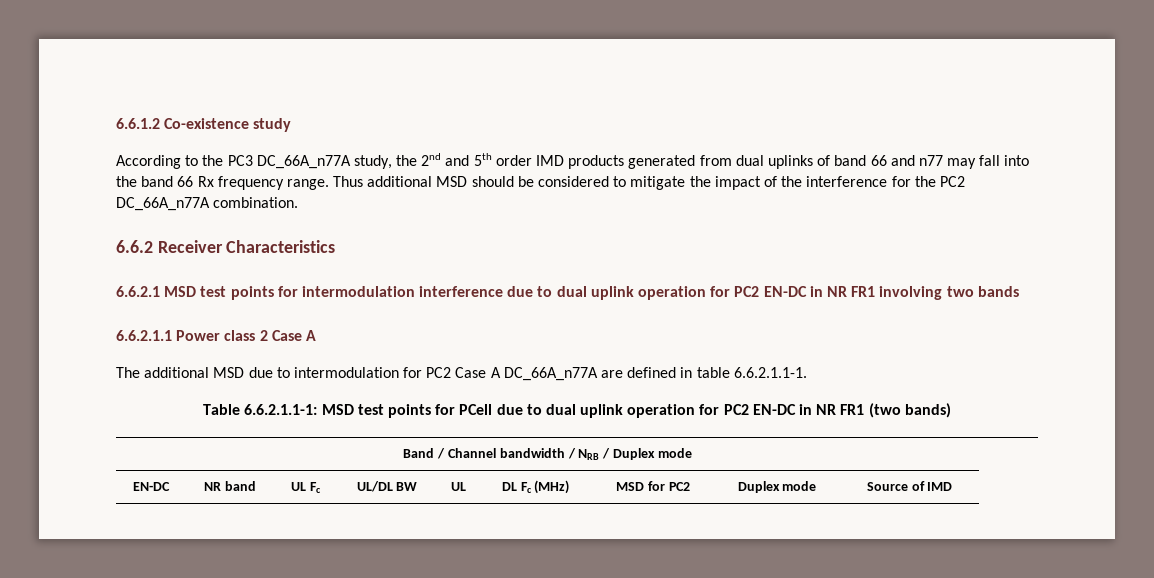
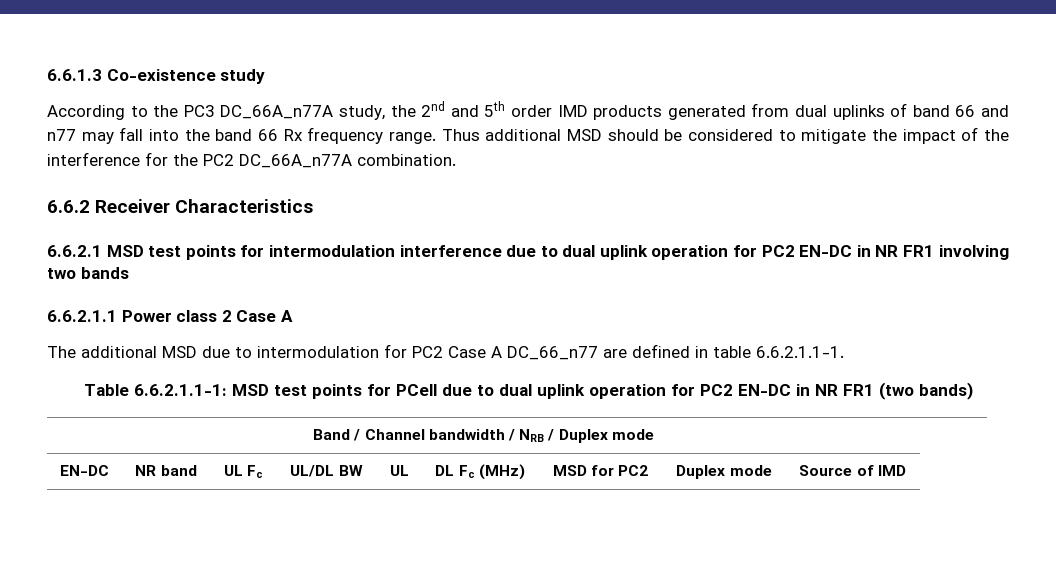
[116,118,160,129] 6.6.1.2 -> [47,69,102,81] 6.6.1.3
[503,367,598,381] DC_66A_n77A -> [507,346,598,360] DC_66_n77

